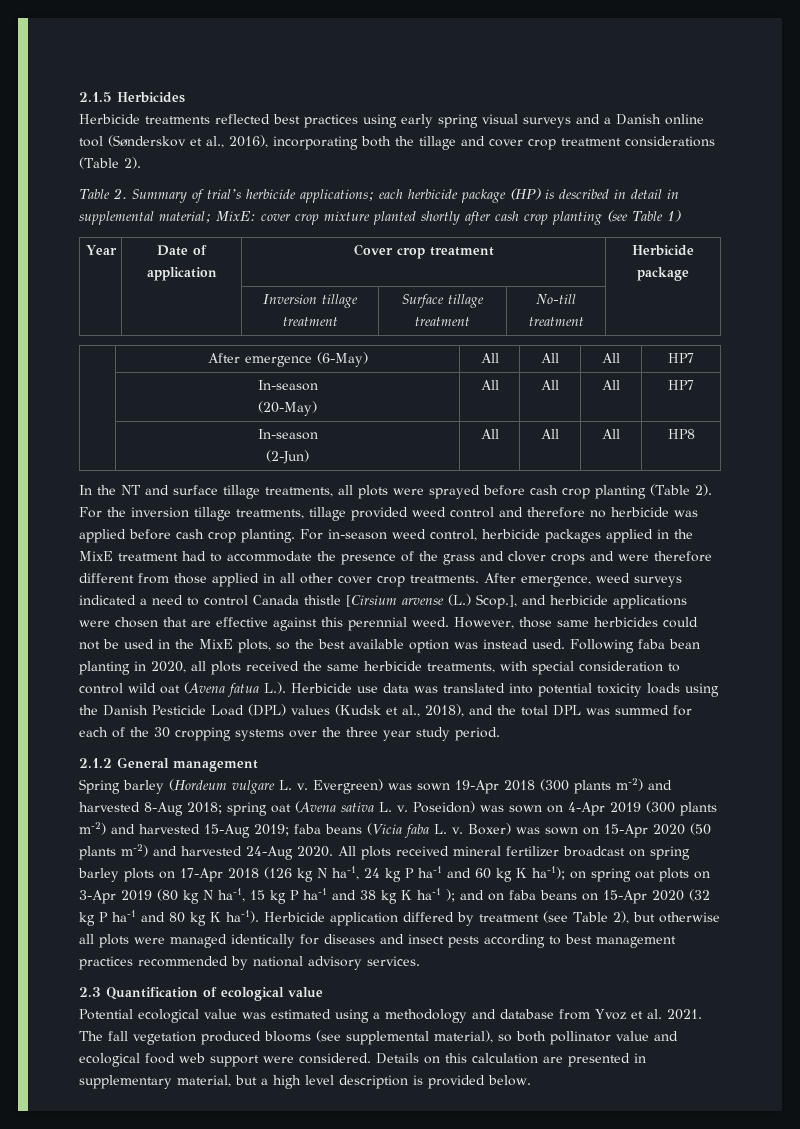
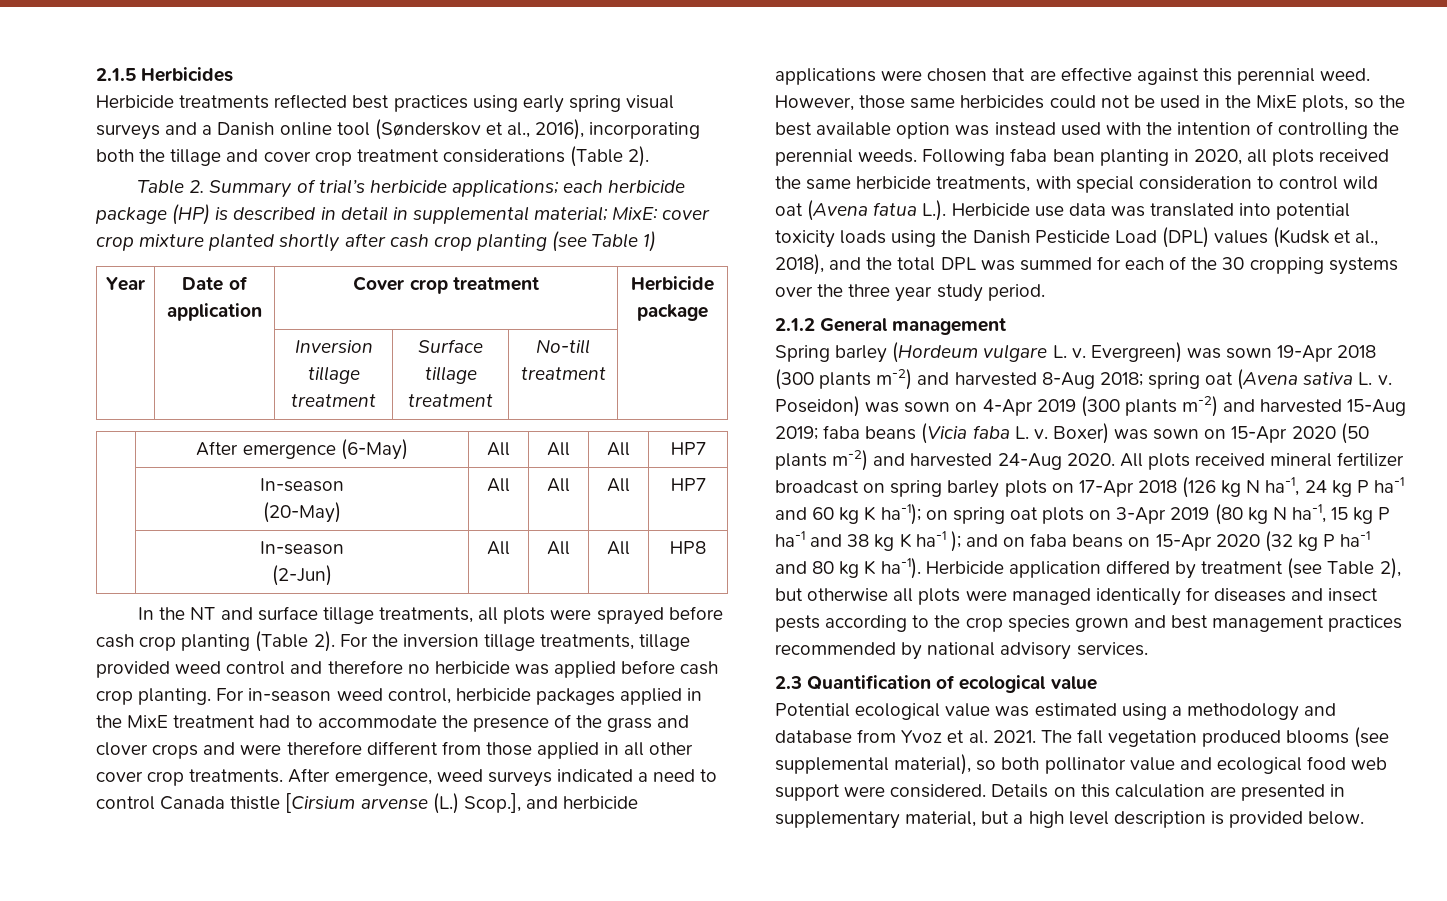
[532,639,565,649] used. -> [1060,121,1400,139] [775,149,918,166] used with the intention of controlling the perennial weeds.
(561, 940) none -> [934,615,1166,632] the crop species grown and

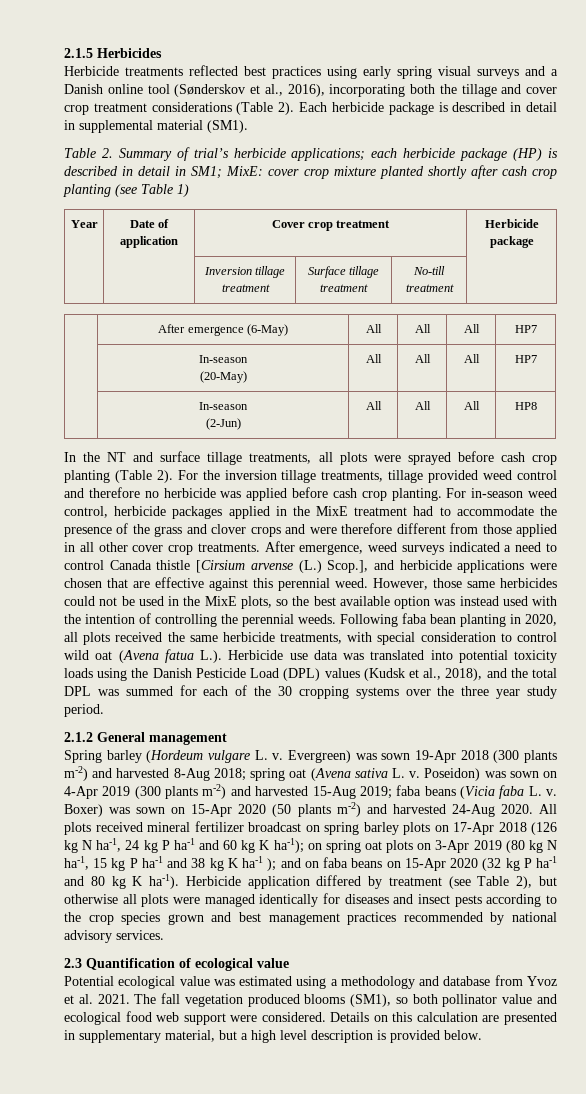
(650, 156) none -> [299,102,557,115] [64,120,248,133] Each herbicide package is described in detail in supplemental material (SM1).
[412,206,609,224] supplemental material; -> [191,166,223,179] SM1;
[1354,727,1390,748] [775,754,972,775] (see supplemental material), -> [350,994,392,1007] (SM1),

